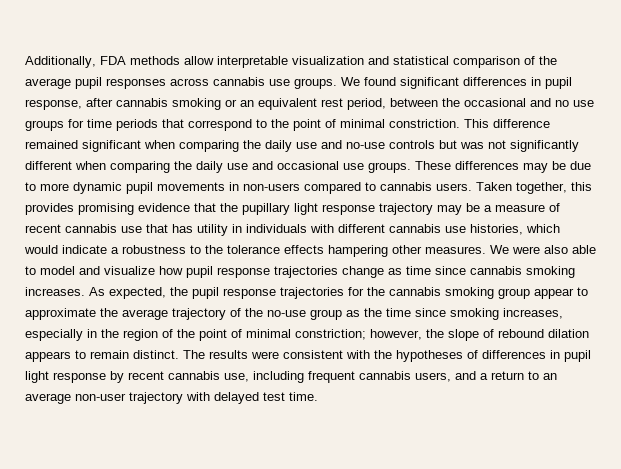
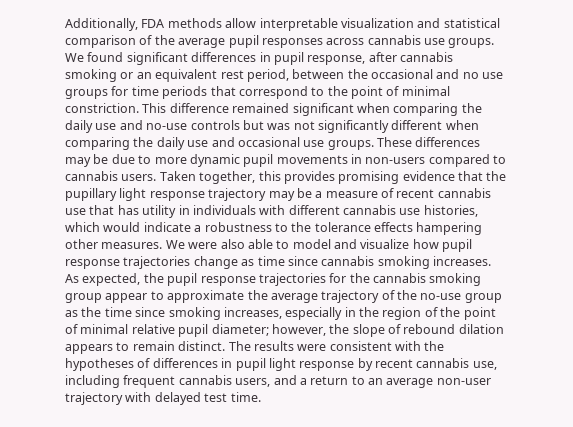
[295,329,366,340] constriction; -> [131,324,269,337] relative pupil diameter;

